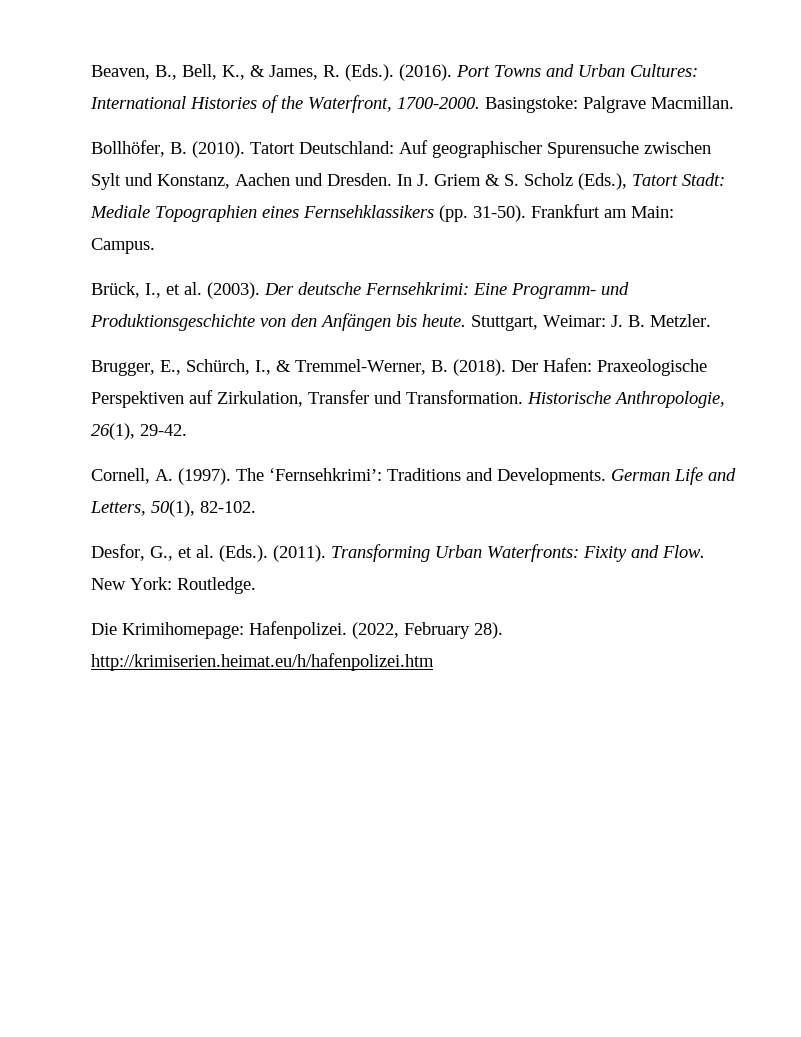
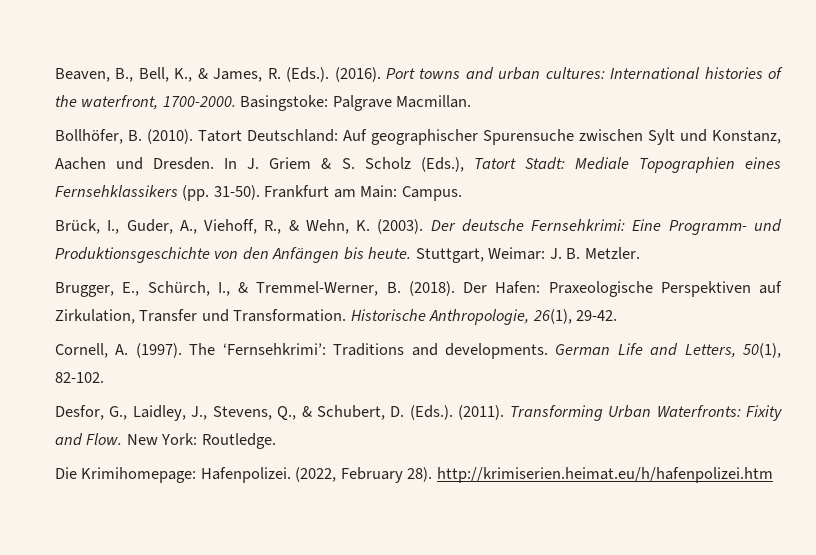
[494,64,699,77] [90,96,258,109] Towns and Urban Cultures: International Histories -> [419,67,763,80] towns and urban cultures: International histories
[308,95,393,113] Waterfront, -> [81,95,159,110] waterfront,
[166,282,203,295] et al. -> [126,219,371,234] Guder, A., Viehoff, R., & Wehn, K.
[497,468,607,485] Developments. -> [444,343,548,359] developments.
[178,545,215,558] et al. -> [132,405,405,421] Laidley, J., Stevens, Q., & Schubert, D.

